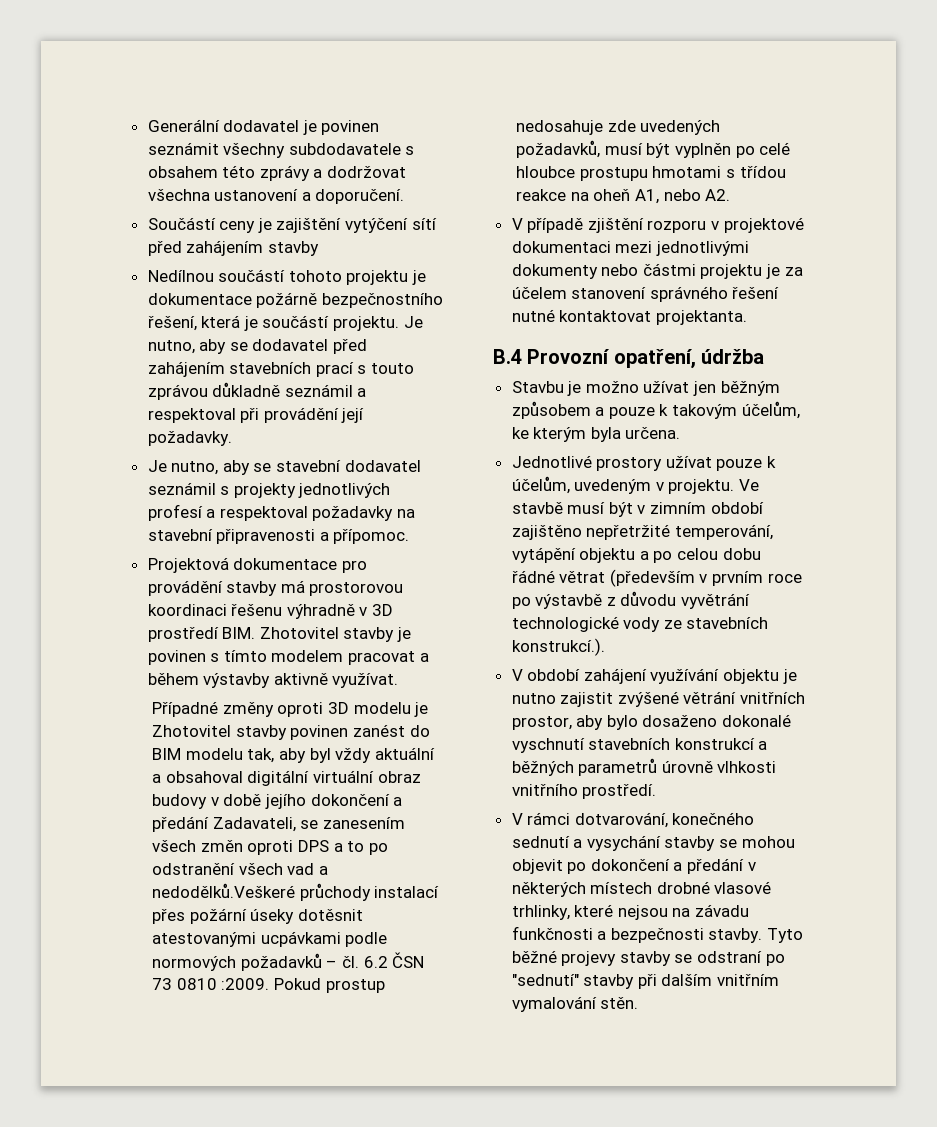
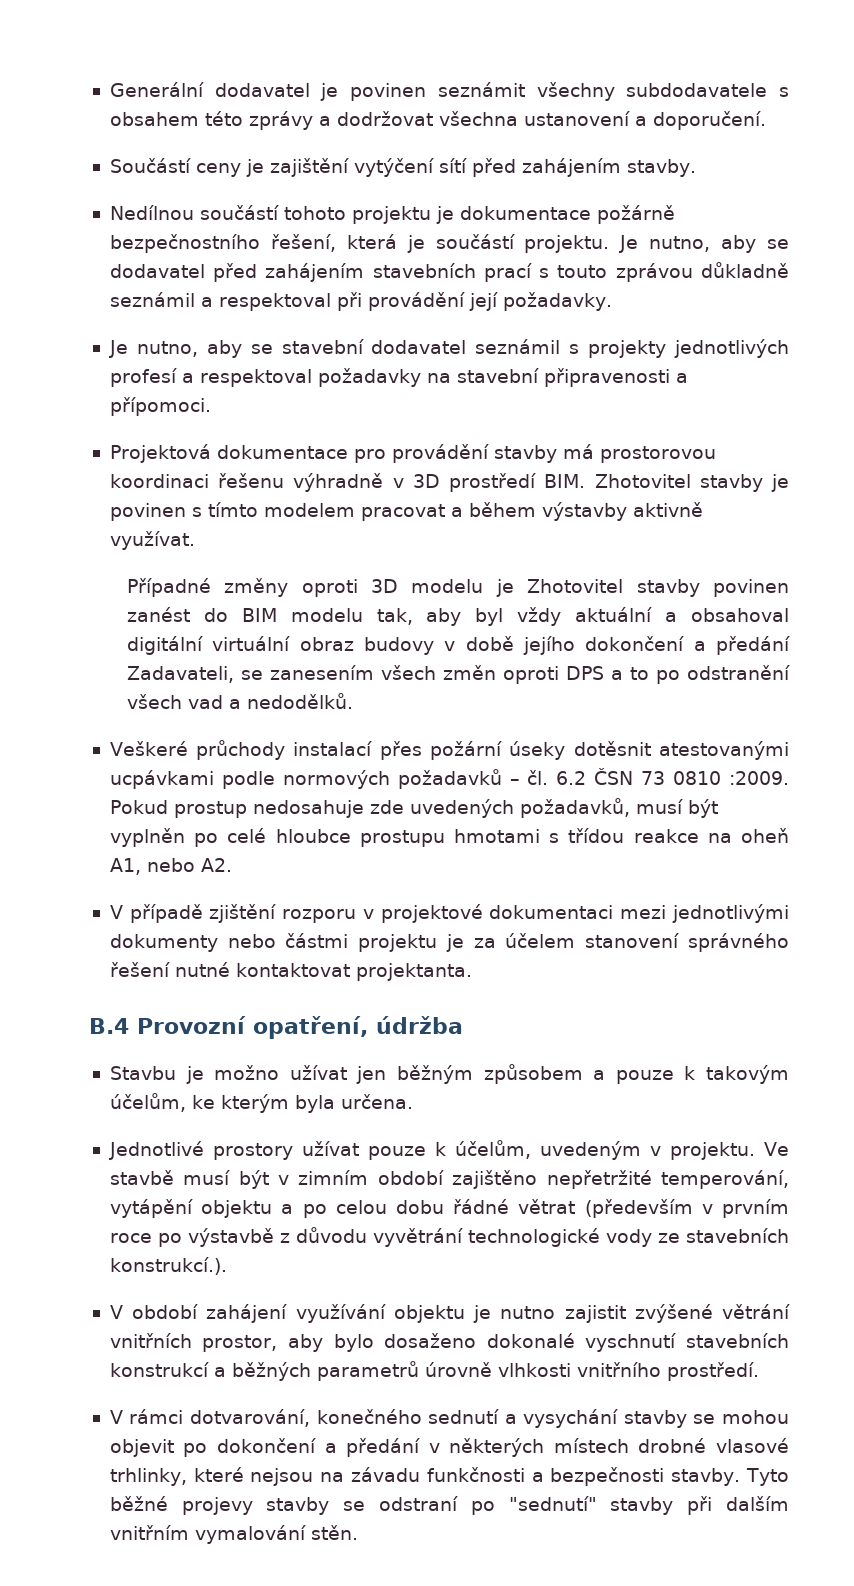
[267,241,319,256] stavby -> [626,159,696,177] stavby.
[333,529,410,544] přípomoc. -> [109,397,211,416] přípomoci.
[152,883,296,898] nedodělků.Veškeré -> [246,693,353,709] [109,741,188,756] nedodělků. // Veškeré

